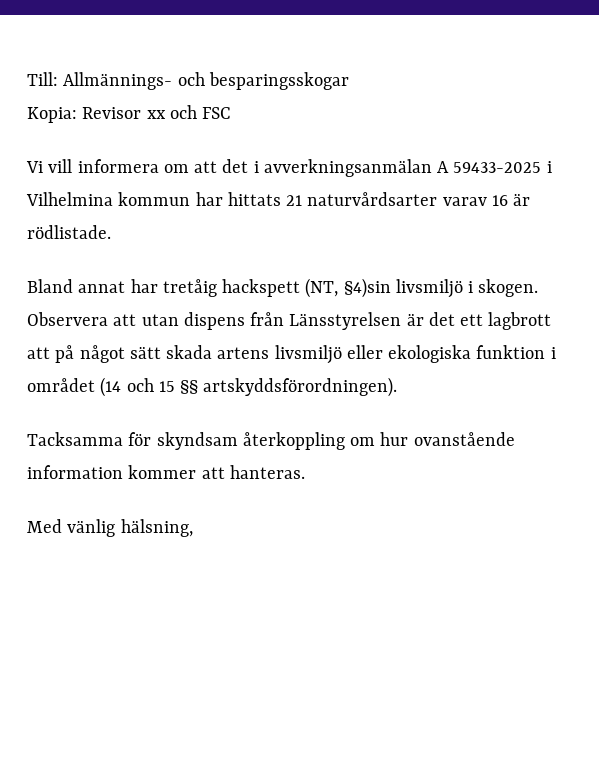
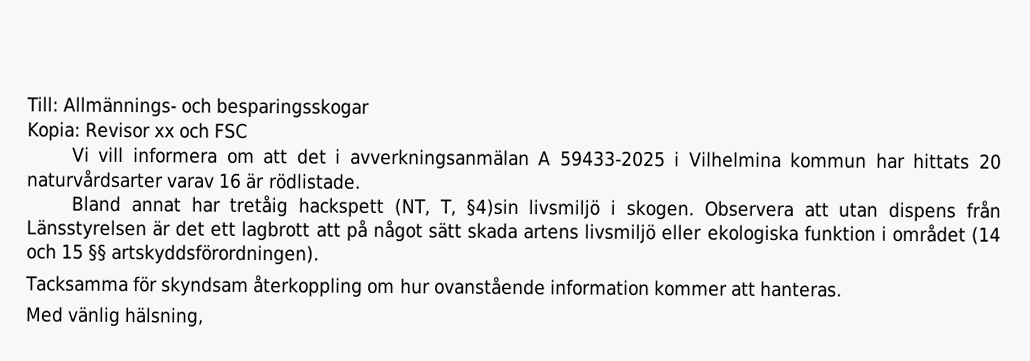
[286,195,303,206] 21 -> [979,153,1003,170] 20
(339, 288) none -> [438,199,456,217] T,

